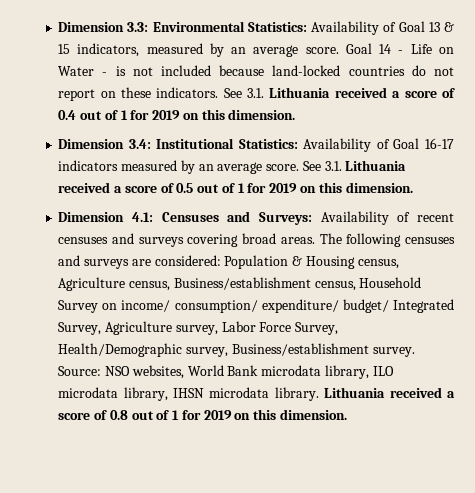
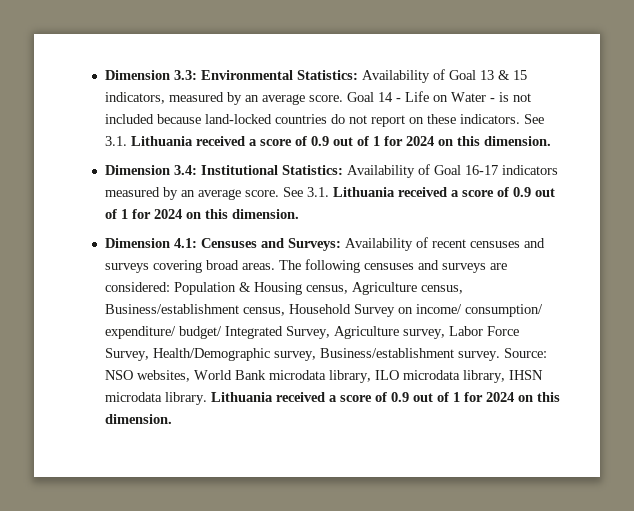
[58,110,181,120] 0.4 out of 1 for 2019 -> [311,136,435,146] 0.9 out of 1 for 2024
[176,183,298,193] 0.5 out of 1 for 2019 -> [513,187,556,197] [105,209,183,219] 0.9 out of 1 for 2024
[109,410,232,420] 0.8 out of 1 for 2019 -> [391,392,515,402] 0.9 out of 1 for 2024

